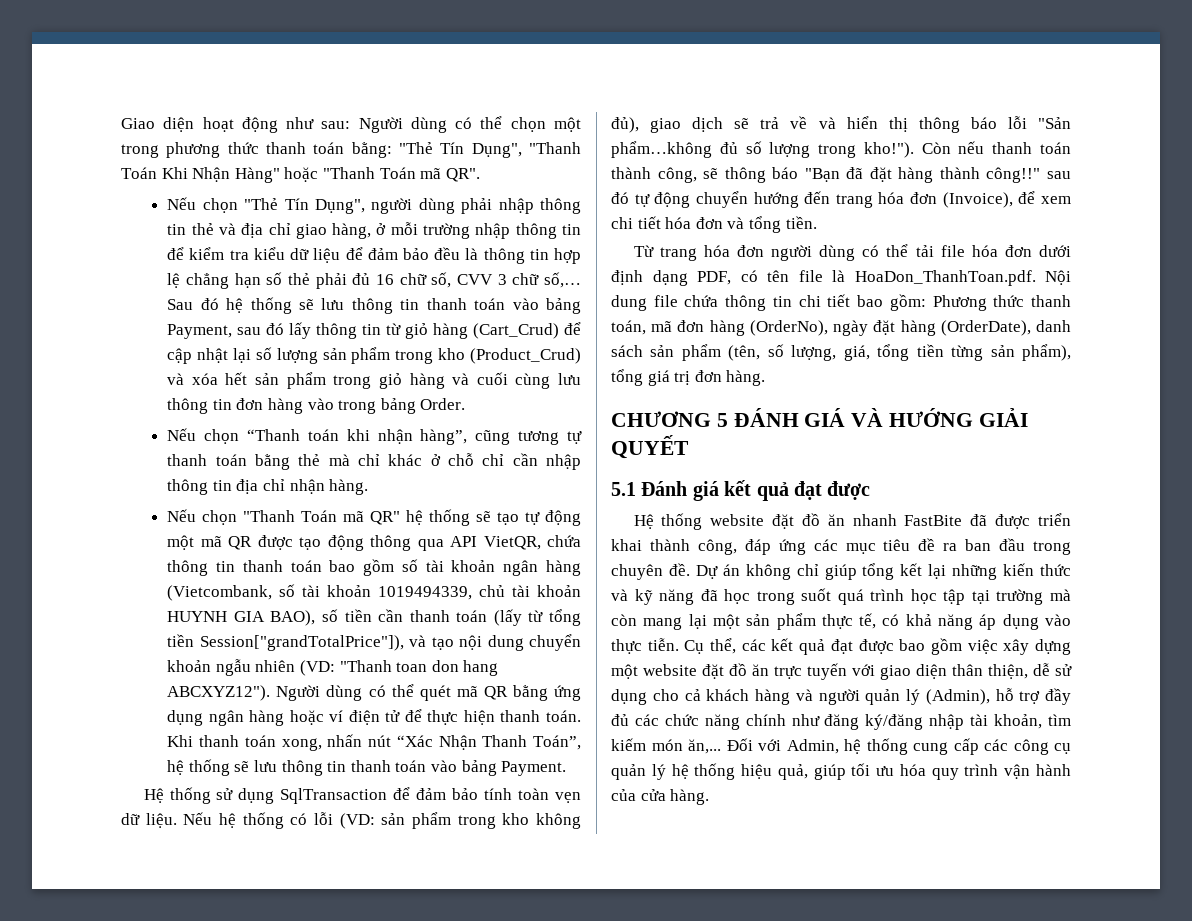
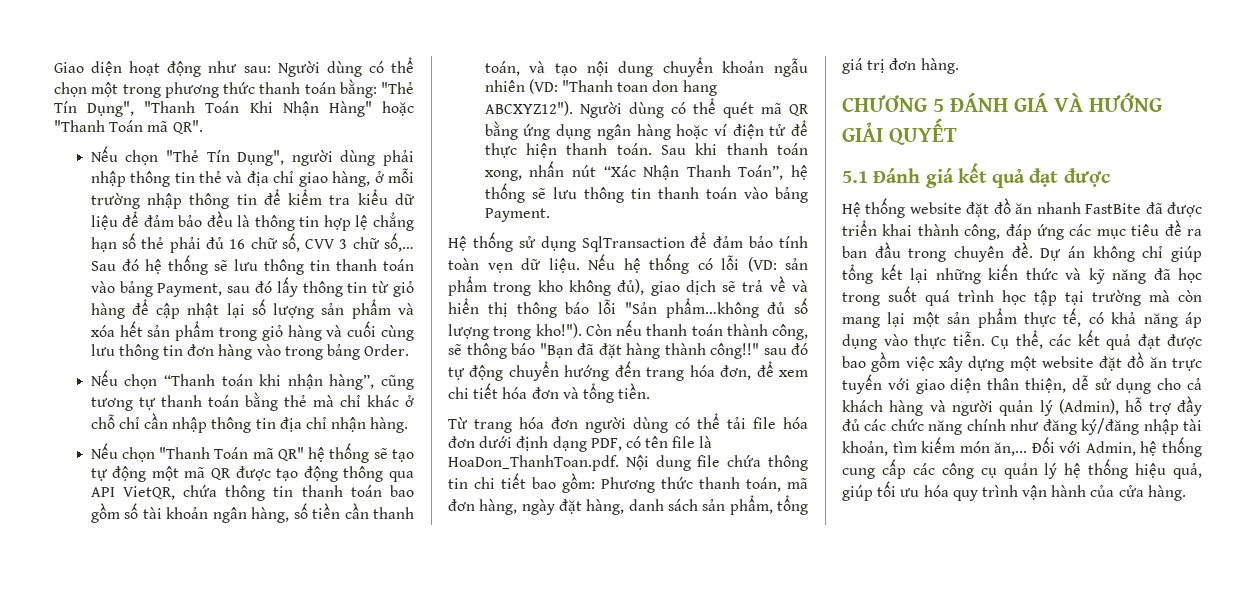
[473,323,560,339] (Cart_Crud) -> (125, 311) none
[395,348,582,364] trong kho (Product_Crud) -> (391, 309) none
[545,560,581,576] [167,584,581,601] [167,609,581,626] [167,634,404,651] hàng (Vietcombank, số tài khoản 1019494339, chủ tài khoản HUYNH GIA BAO), số tiền cần thanh toán (lấy từ tổng tiền Session["grandTotalPrice"]), -> [251,503,415,523] [484,61,520,76] hàng, số tiền cần thanh toán,
[167,735,194,747] Khi -> [661,143,718,155] Sau khi
[910,192,1013,208] đơn (Invoice), -> [720,365,752,380] đơn,
[709,320,1071,336] [611,344,1071,361] hàng (OrderNo), ngày đặt hàng (OrderDate), danh sách sản phẩm (tên, số lượng, giá, tổng tiền từng sản phẩm), -> [479,495,773,515] hàng, ngày đặt hàng, danh sách sản phẩm,

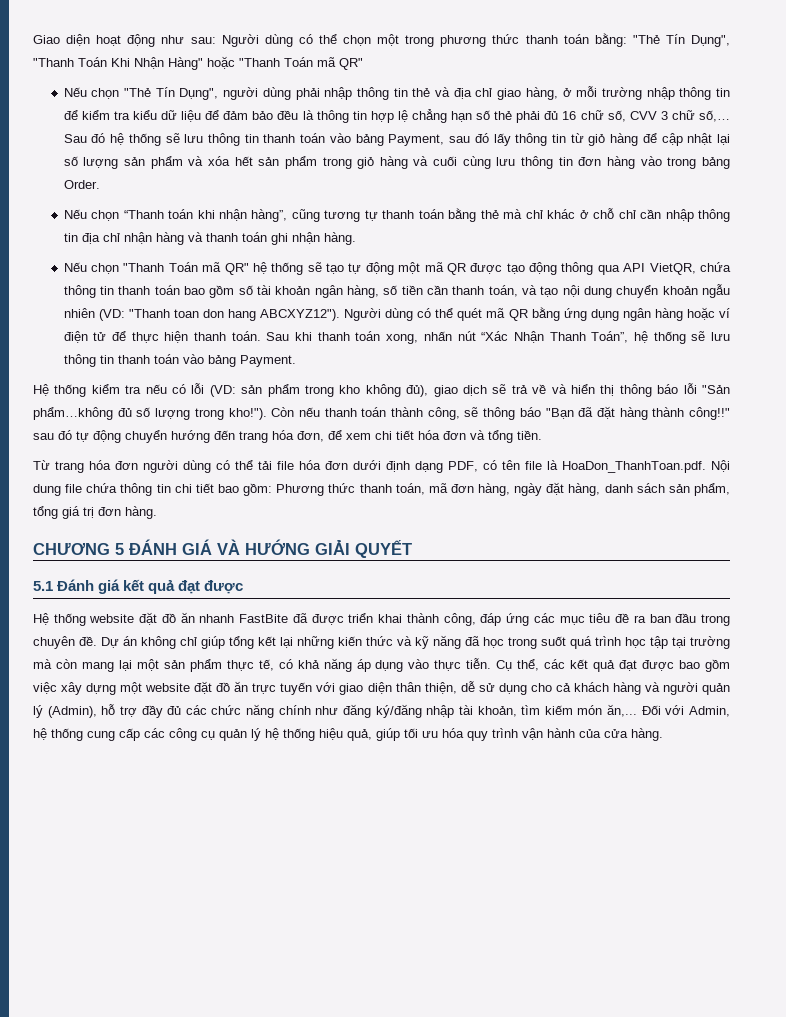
[172,120,203,134] QR". -> [339,58,363,70] QR"
(367, 424) none -> [155,232,320,245] hàng và thanh toán ghi nhận
[518,232,808,252] [448,254,689,274] sử dụng SqlTransaction để đảm bảo tính toàn vẹn dữ liệu. Nếu hệ thống -> [91,384,167,394] kiểm tra nếu

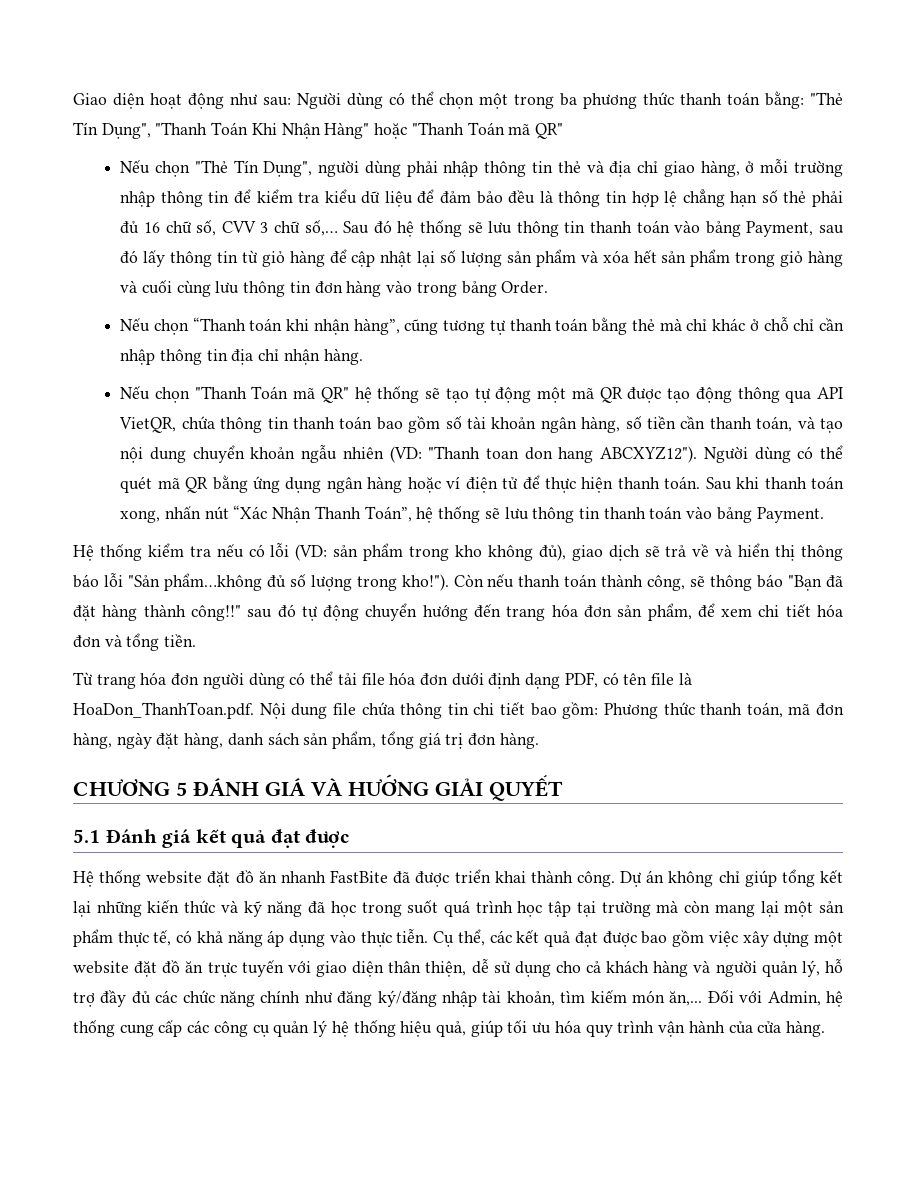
(435, 41) none -> [560,93,578,106] ba
[155,232,320,245] hàng và thanh toán ghi nhận -> (320, 357) none
[297,431,324,442] đơn, -> [583,603,692,621] đơn sản phẩm,
[443,613,731,626] [33,636,97,649] công, đáp ứng các mục tiêu đề ra ban đầu trong chuyên đề. -> [576,871,615,887] công.
[33,705,97,718] lý (Admin), -> [801,960,820,977] lý,

